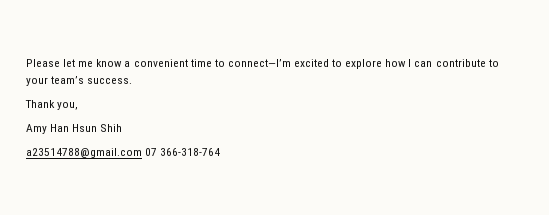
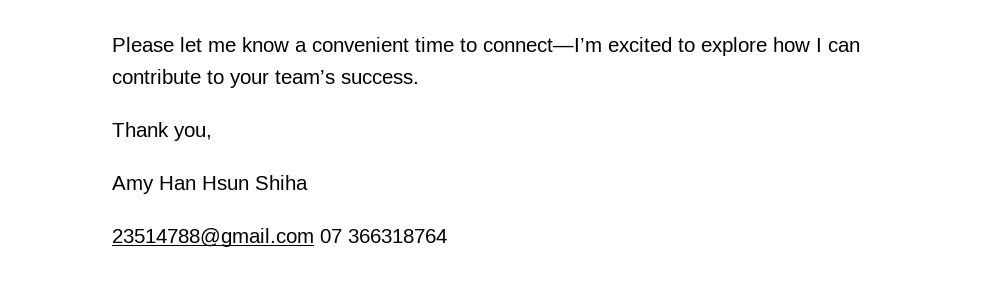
[100,124,123,132] [26,148,221,158] Shih // a23514788@gmail.com 07 366-318-764 -> [255,175,308,190] [112,228,447,247] Shiha // 23514788@gmail.com 07 366318764

